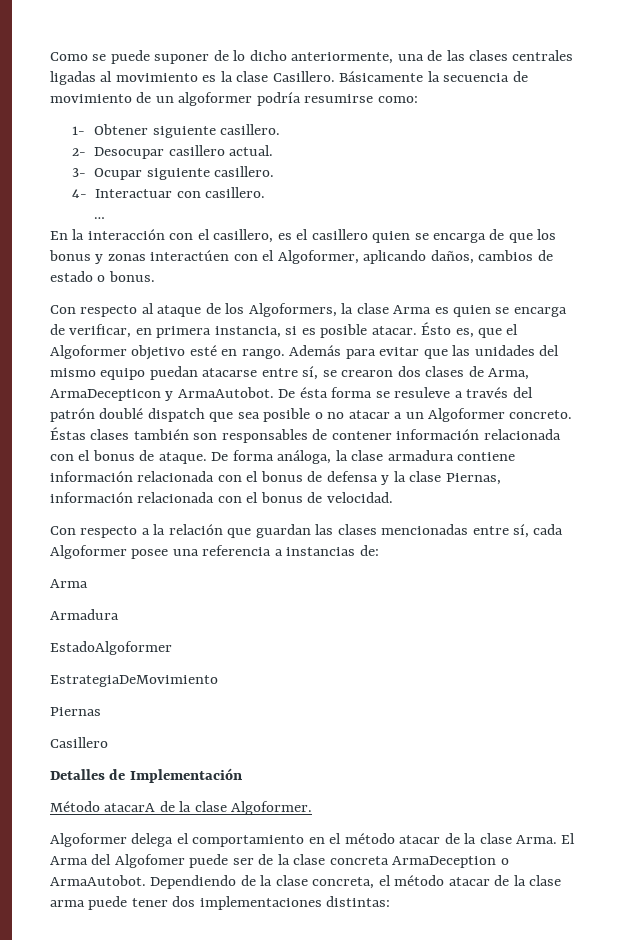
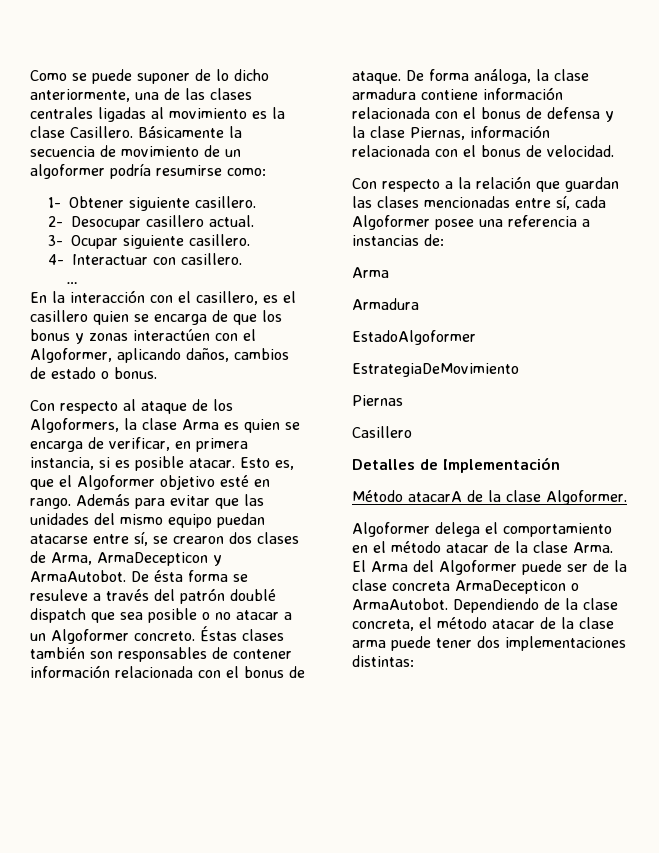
[421,322,452,335] Ésto -> [240,457,270,468] Esto
[114,854,185,868] Algofomer -> [439,560,517,575] Algoformer
[392,856,497,868] ArmaDeception -> [455,580,566,594] ArmaDecepticon

